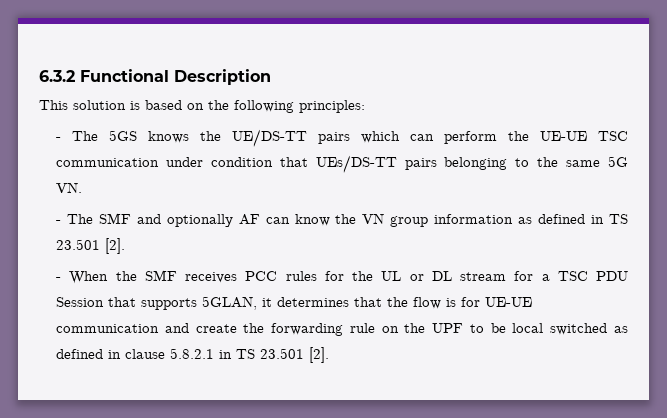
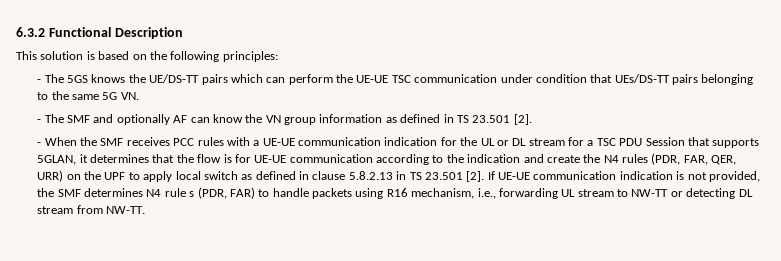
(317, 276) none -> [226,137,438,146] with a UE-UE communication indication
[164,323,375,336] and create the forwarding rule -> [376,153,737,165] [37,170,64,182] according to the indication and create the N4 rules (PDR, FAR, QER, URR)
[490,323,608,335] be local switched -> [143,171,238,182] apply local switch
[170,347,330,363] 5.8.2.1 in TS 23.501 [2]. -> [348,171,760,182] [37,187,753,199] [37,205,146,214] 5.8.2.13 in TS 23.501 [2]. If UE-UE communication indication is not provided, the SMF determines N4 rule s (PDR, FAR) to handle packets using R16 mechanism, i.e., forwarding UL stream to NW-TT or detecting DL stream from NW-TT.

